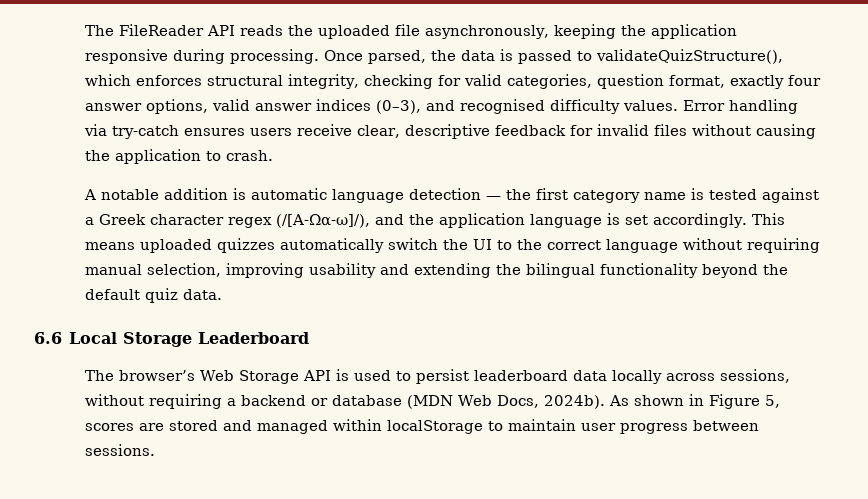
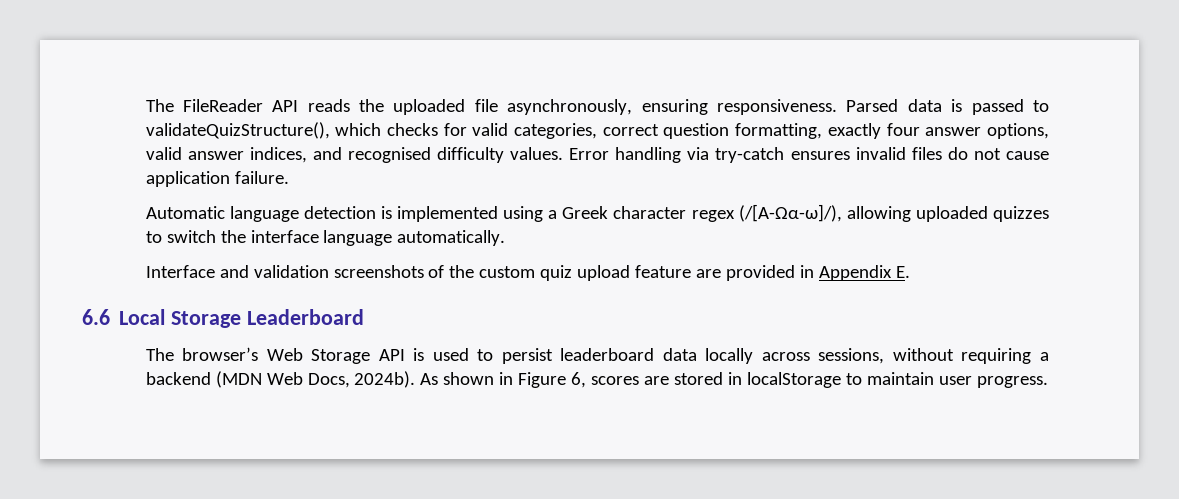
[553,24,737,39] [84,49,456,64] keeping the application responsive during processing. Once parsed, the -> [641,99,899,115] ensuring responsiveness. Parsed
[135,74,725,89] enforces structural integrity, checking for valid categories, question format, -> [386,123,823,139] checks for valid categories, correct question formatting,
[315,99,421,114] indices (0–3), -> [249,147,307,163] indices,
[249,124,816,139] [84,149,273,164] [83,188,819,203] users receive clear, descriptive feedback for invalid files without causing the application to crash. // A notable addition is automatic language detection — the first category name is tested against -> [855,147,1049,160] [145,171,289,187] [145,206,544,222] invalid files do not cause application failure. // Automatic language detection is implemented using
[374,213,785,228] [84,242,135,250] and the application language is set accordingly. This means -> [846,206,911,222] allowing
[279,238,384,253] automatically -> [145,231,162,243] to
[472,238,820,253] [84,263,788,278] [84,288,222,303] UI to the correct language without requiring manual selection, improving usability and extending the bilingual functionality beyond the default quiz data. -> [250,230,506,246] [145,265,911,281] interface language automatically. // Interface and validation screenshots of the custom quiz upload feature are provided in Appendix E.
[310,395,402,406] or database -> (211, 378) none
[764,395,780,408] 5, -> [571,372,587,388] 6,
[222,419,382,434] and managed within -> [728,372,743,385] in
[619,420,759,434] [84,444,155,456] progress between sessions. -> [977,376,1049,388] progress.

